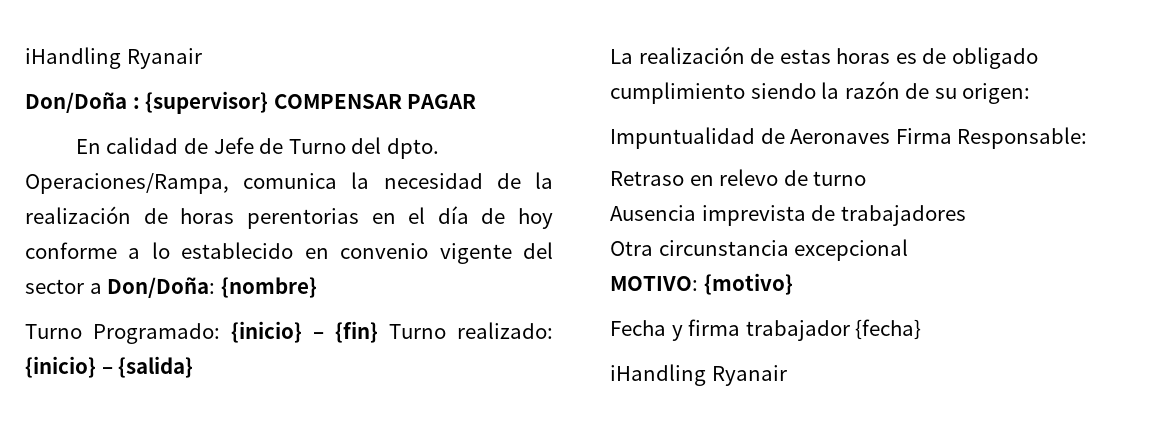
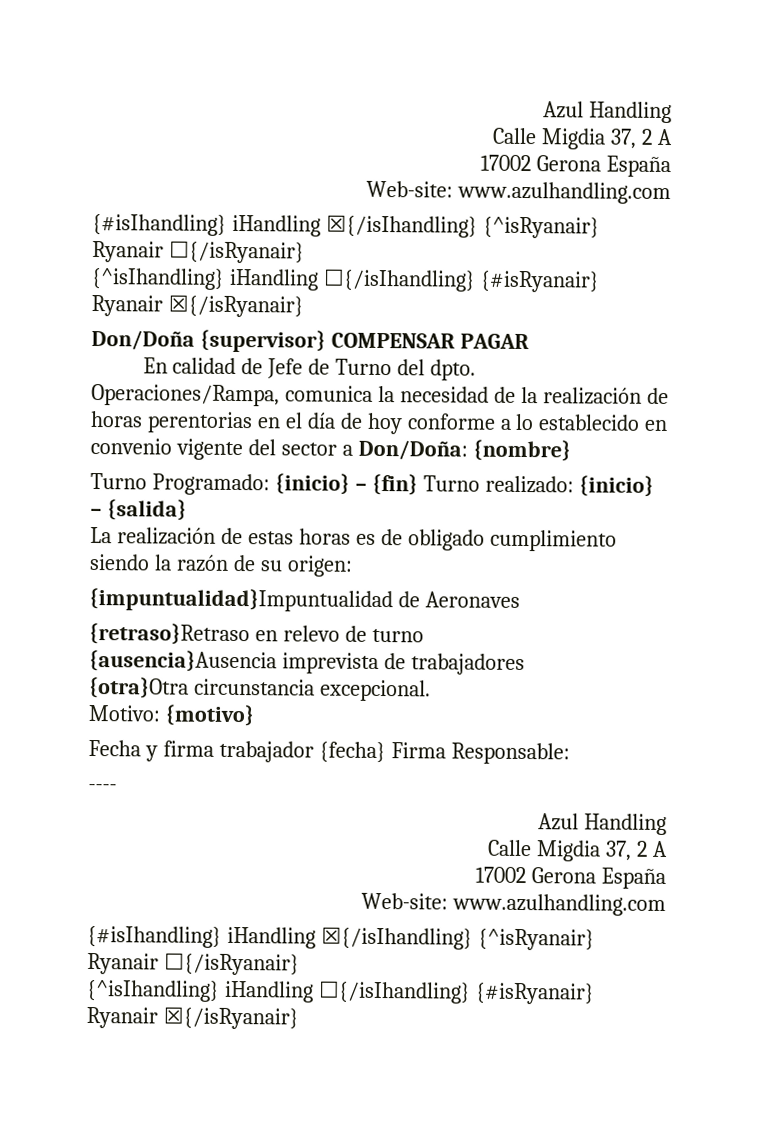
[25,47,202,69] iHandling Ryanair -> [543,101,672,124] [492,127,674,150] [480,154,671,178] [366,180,671,205] [92,213,600,239] [92,240,305,264] [91,267,600,293] [91,294,304,318] Azul Handling // Calle Migdia 37, 2 A // 17002 Gerona España // Web-site: www.azulhandling.com // {#isIhandling} iHandling ☒{/isIhandling} {^isRyanair} Ryanair ☐{/isRyanair} // {^isIhandling} iHandling ☐{/isIhandling} {#isRyanair} Ryanair ☒{/isRyanair}
[132,97,140,109] : -> (195, 340) none
[610,127,755,149] Impuntualidad -> [89,587,393,613] {impuntualidad}Impuntualidad
[895,127,1088,149] [610,171,684,186] Firma Responsable: // Retraso -> [89,622,250,646] // {retraso}Retraso
[610,205,696,221] Ausencia -> [89,649,277,673] {ausencia}Ausencia
[610,239,909,261] [610,276,698,291] Otra circunstancia excepcional // MOTIVO: -> [89,676,431,702] [88,704,161,722] {otra}Otra circunstancia excepcional. // Motivo:
[610,364,787,386] // iHandling Ryanair -> [390,742,570,765] [88,783,117,792] [538,813,667,836] [487,839,669,862] [475,866,666,890] [361,892,666,917] [87,925,595,951] [87,952,300,976] [86,979,595,1005] [86,1006,299,1030] Firma Responsable: // ---- // Azul Handling // Calle Migdia 37, 2 A // 17002 Gerona España // Web-site: www.azulhandling.com // {#isIhandling} iHandling ☒{/isIhandling} {^isRyanair} Ryanair ☐{/isRyanair} // {^isIhandling} iHandling ☐{/isIhandling} {#isRyanair} Ryanair ☒{/isRyanair}

